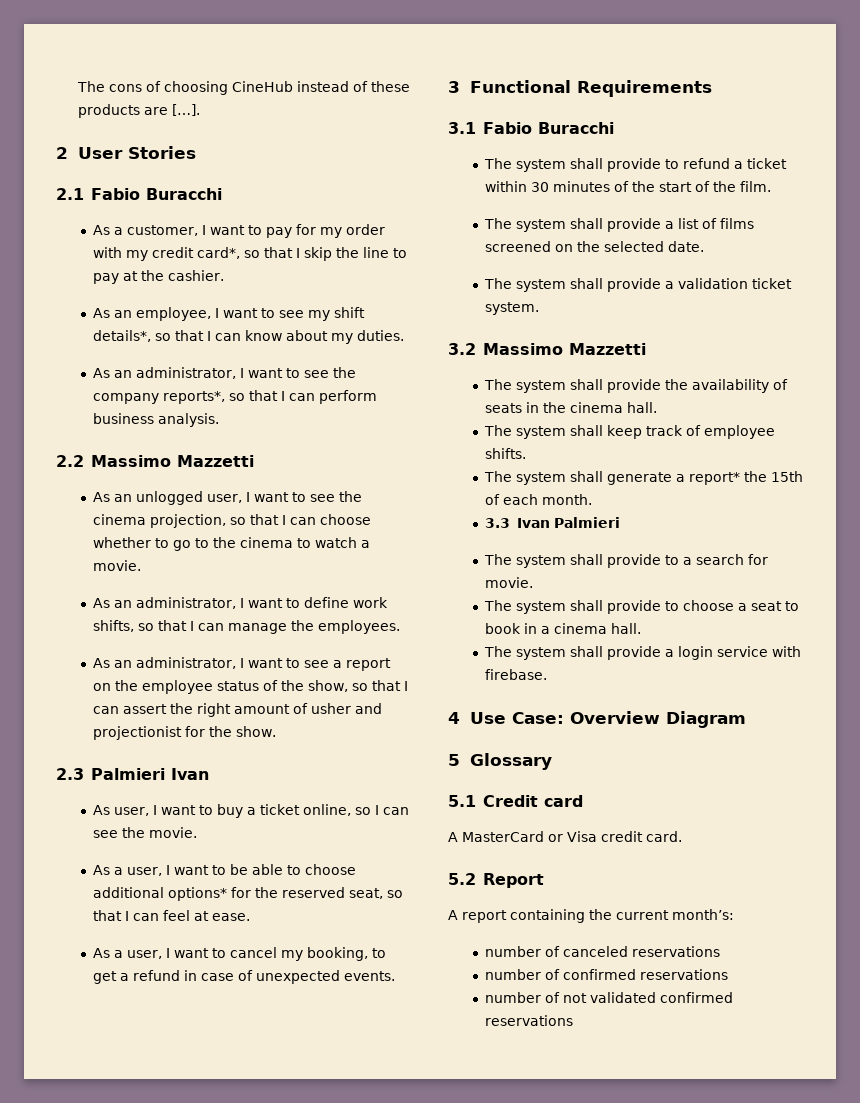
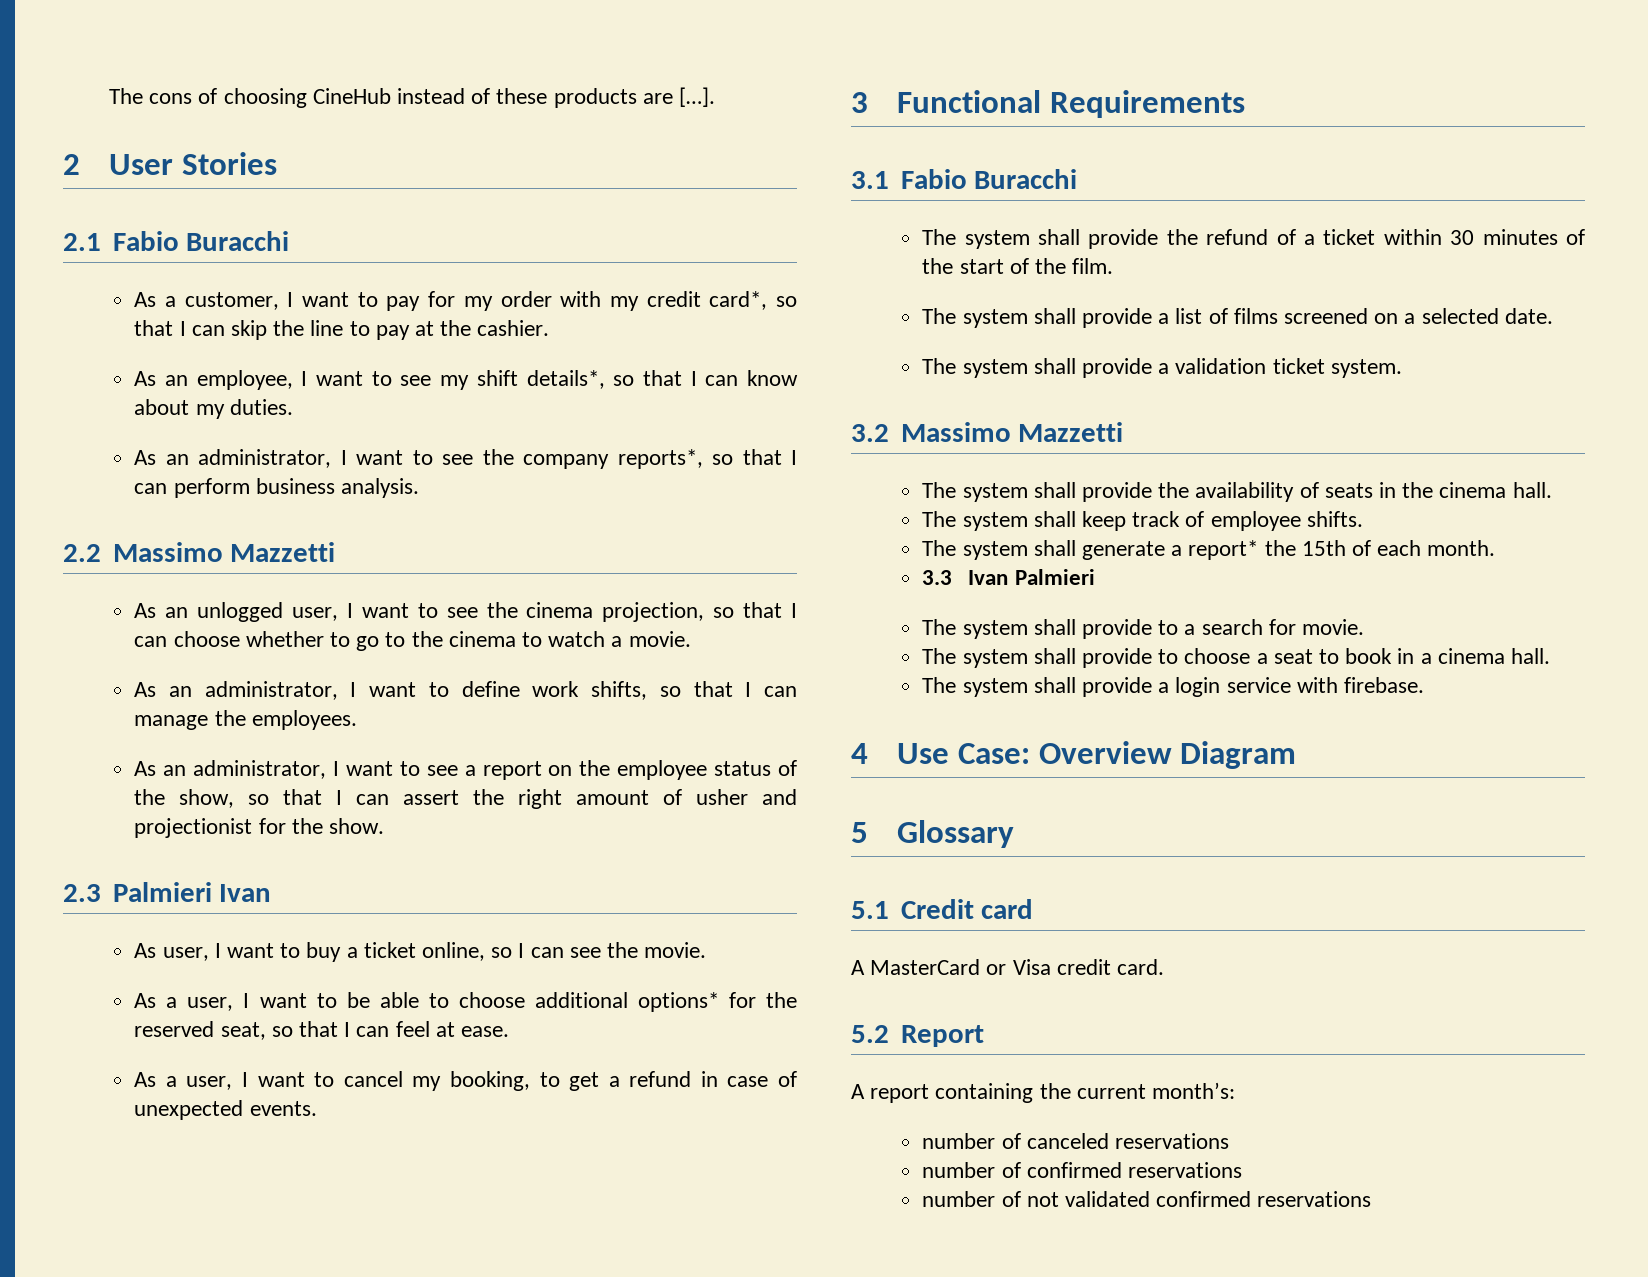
(301, 253) none -> [191,325,225,336] can
[665,158,731,169] to refund -> [1166,229,1296,245] the refund of
[577,241,601,252] the -> [1404,313,1416,324] a

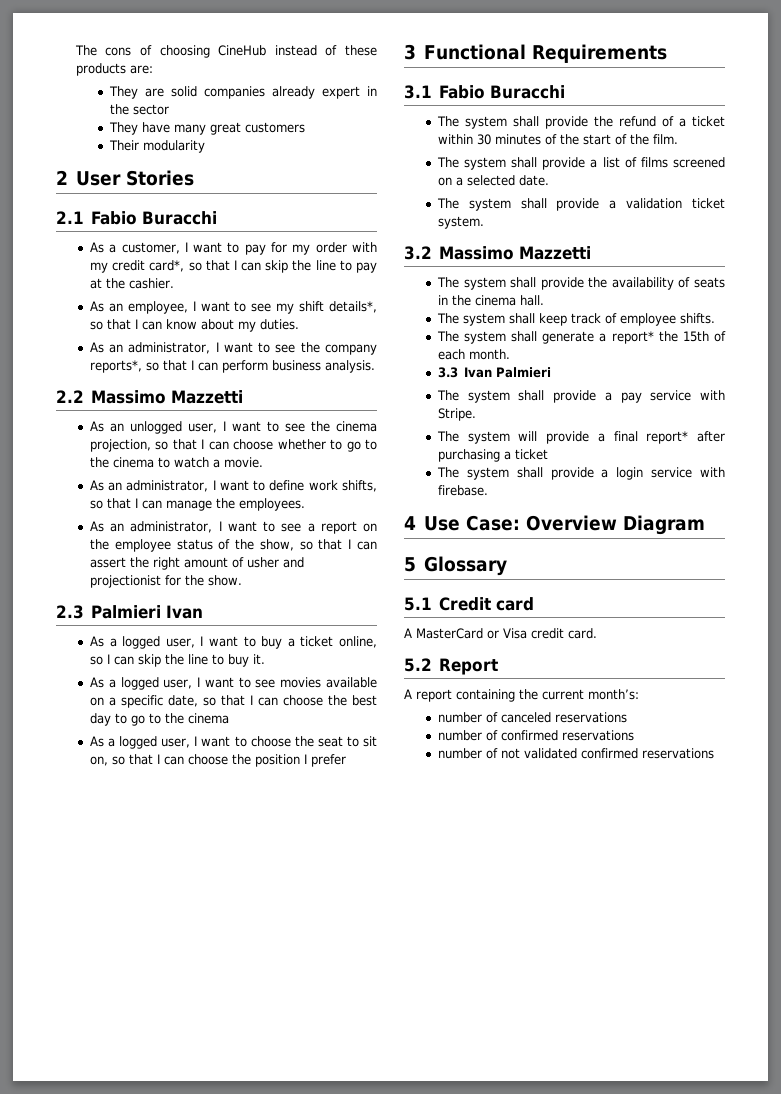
[642,87,716,107] are […]. -> [129,65,153,74] [108,86,377,99] [109,104,169,115] [108,122,305,135] [108,140,205,153] are: // They are solid companies already expert in the sector // They have many great customers // Their modularity
(157, 950) none -> [109,636,161,649] a logged
[569,942,707,958] [134,992,798,1012] [134,1021,509,1040] [134,1071,797,1091] [134,1100,317,1120] see the movie. // As a user, I want to be able to choose additional options* for the reserved seat, so that I can feel at ease. // As a user, I want to cancel my booking, to get a refund in case of unexpected events. -> [137,654,265,667] [89,677,377,690] [89,695,377,708] [89,713,229,726] [89,736,377,749] [89,754,346,767] skip the line to buy it. // As a logged user, I want to see movies available on a specific date, so that I can choose the best day to go to the cinema // As a logged user, I want to choose the seat to sit on, so that I can choose the position I prefer
[1158,619,1364,635] [922,648,1551,668] to a search for movie. // The system shall provide to choose a seat to book in a cinema hall. -> [604,390,725,403] [437,408,476,421] [436,431,725,444] [437,449,548,462] a pay service with Stripe. // The system will provide a final report* after purchasing a ticket

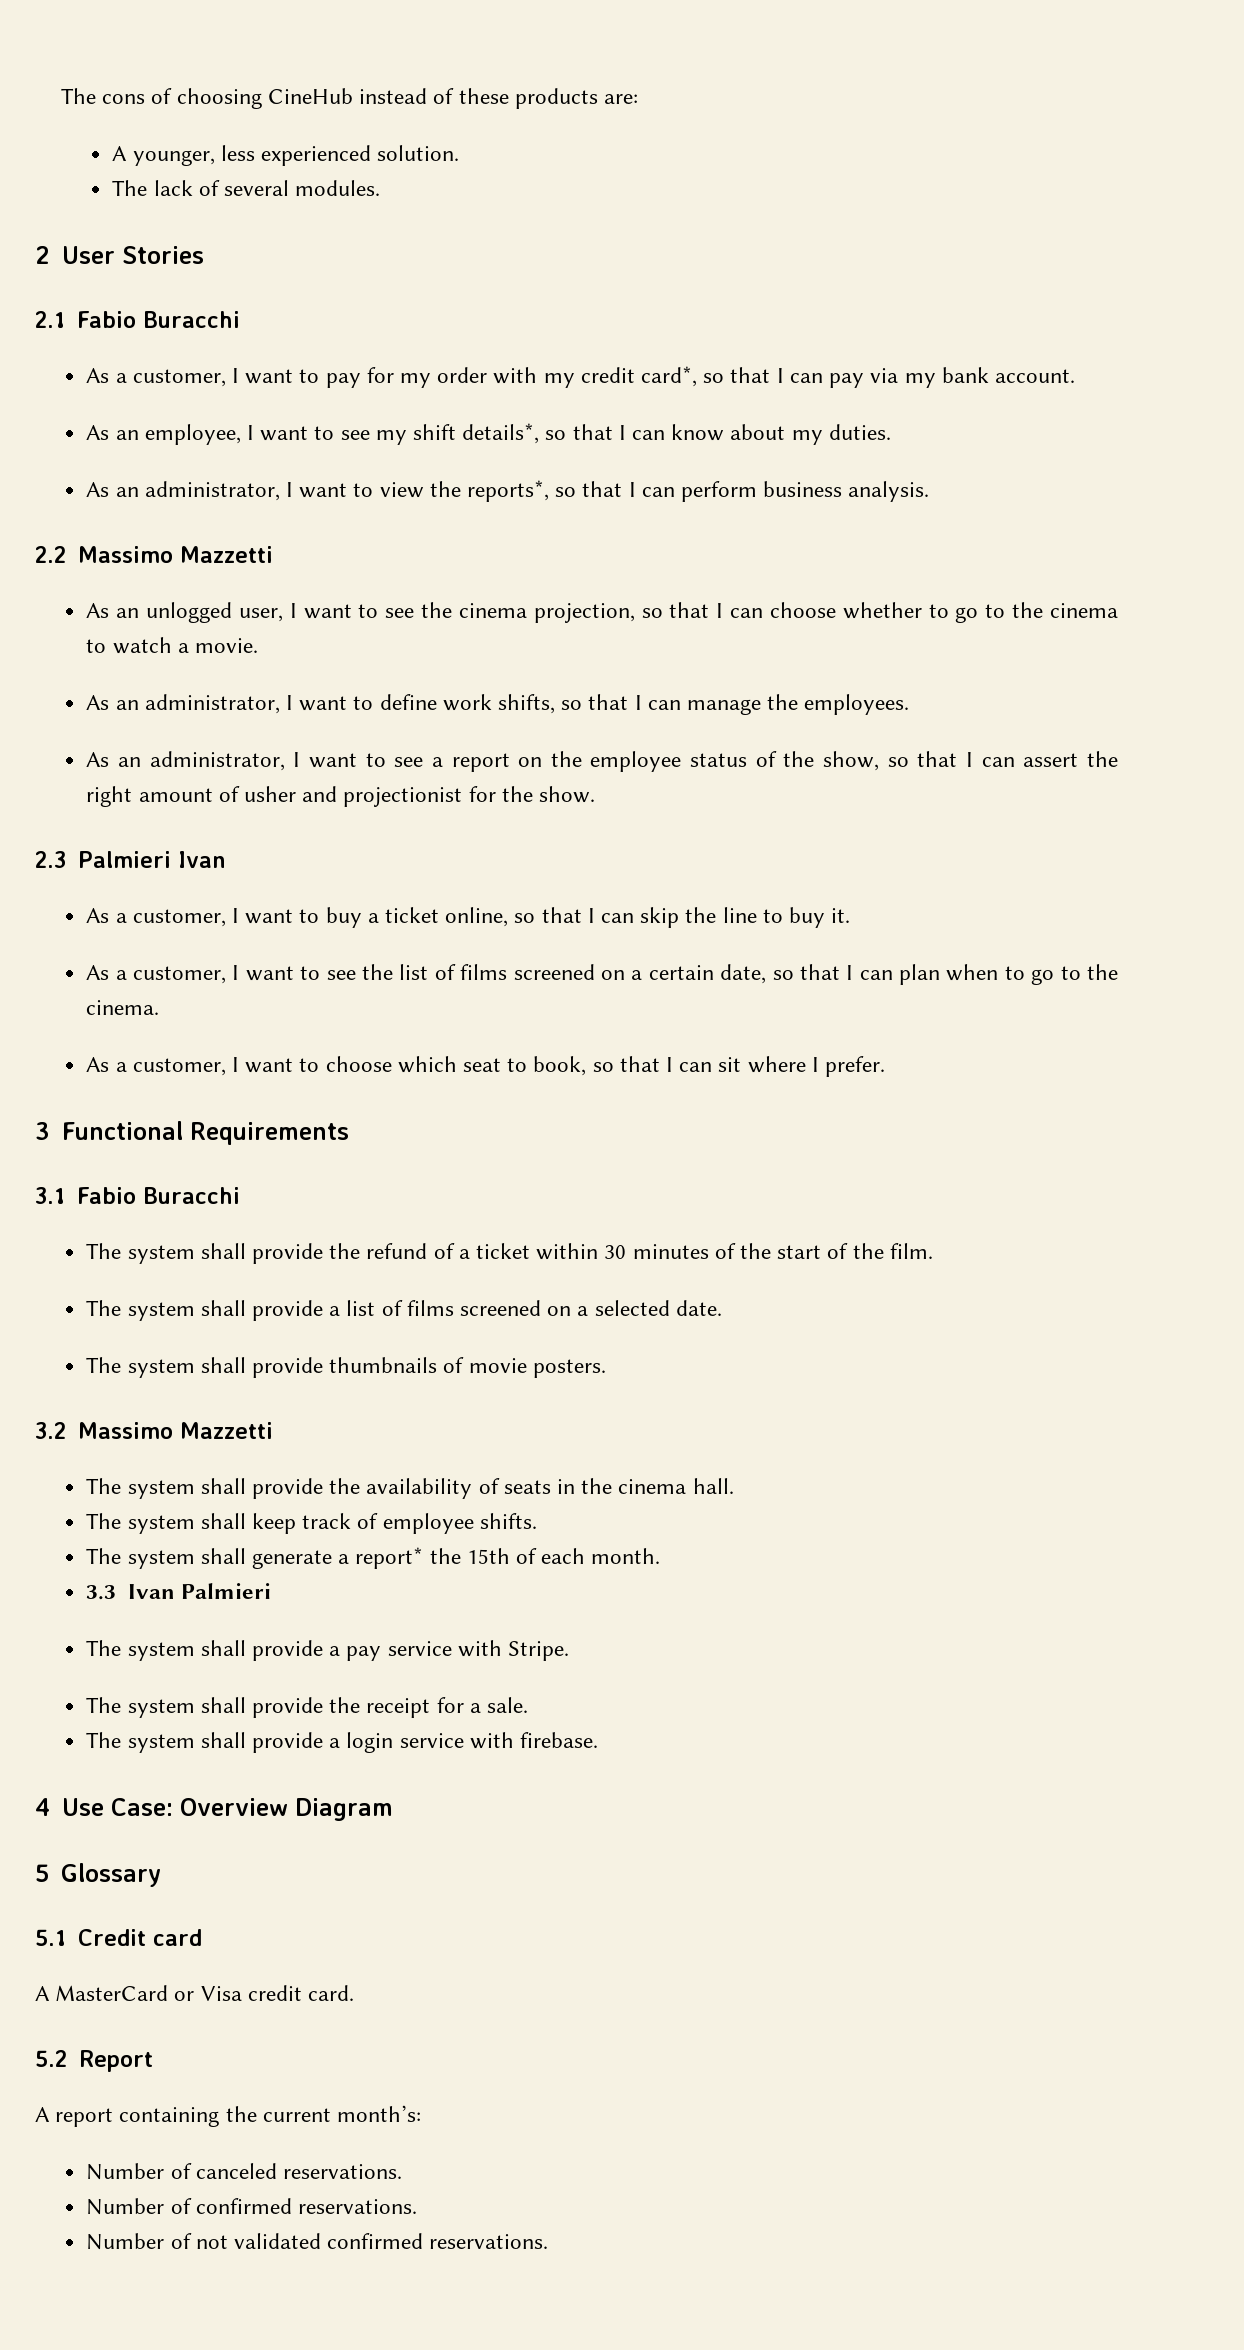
[108,86,377,99] [109,104,169,115] [108,122,305,135] [108,140,205,153] They are solid companies already expert in the sector // They have many great customers // Their modularity -> [112,145,460,166] [112,180,381,196] A younger, less experienced solution. // The lack of several modules.
[265,260,378,273] [89,278,174,289] skip the line to pay at the cashier. -> [829,367,1075,388] pay via my bank account.
[275,342,377,355] see the company -> [379,481,461,498] view the
[122,636,195,649] logged user, -> [132,909,226,927] customer,
(103, 660) none -> [541,907,582,923] that
[120,677,377,690] [89,695,163,708] logged user, I want to see movies available on a specific -> [133,964,714,984] customer, I want to see the list of films screened on a certain
[282,695,377,706] [89,713,229,726] [89,736,191,749] choose the best day to go to the cinema // As a logged user, -> [899,964,1118,985] [86,1000,160,1015] [86,1057,226,1076] plan when to go to the cinema. // As a customer,
[294,736,314,747] the -> [397,1056,457,1073] which
[362,736,377,747] [89,754,346,767] sit on, so that I can choose the position I prefer -> [533,1056,886,1077] book, so that I can sit where I prefer.
[609,198,725,209] [437,216,484,229] a validation ticket system. -> [329,1357,606,1378] thumbnails of movie posters.
[518,431,725,444] [437,449,548,462] will provide a final report* after purchasing a ticket -> [200,1697,529,1718] shall provide the receipt for a sale.
[437,712,482,723] number -> [86,2163,165,2180] Number
[554,712,627,723] [437,730,634,741] [437,748,482,759] reservations // number of confirmed reservations // number -> [282,2164,402,2179] [86,2198,417,2215] [86,2233,165,2250] reservations. // Number of confirmed reservations. // Number
[641,748,714,759] reservations -> [429,2234,549,2249] reservations.

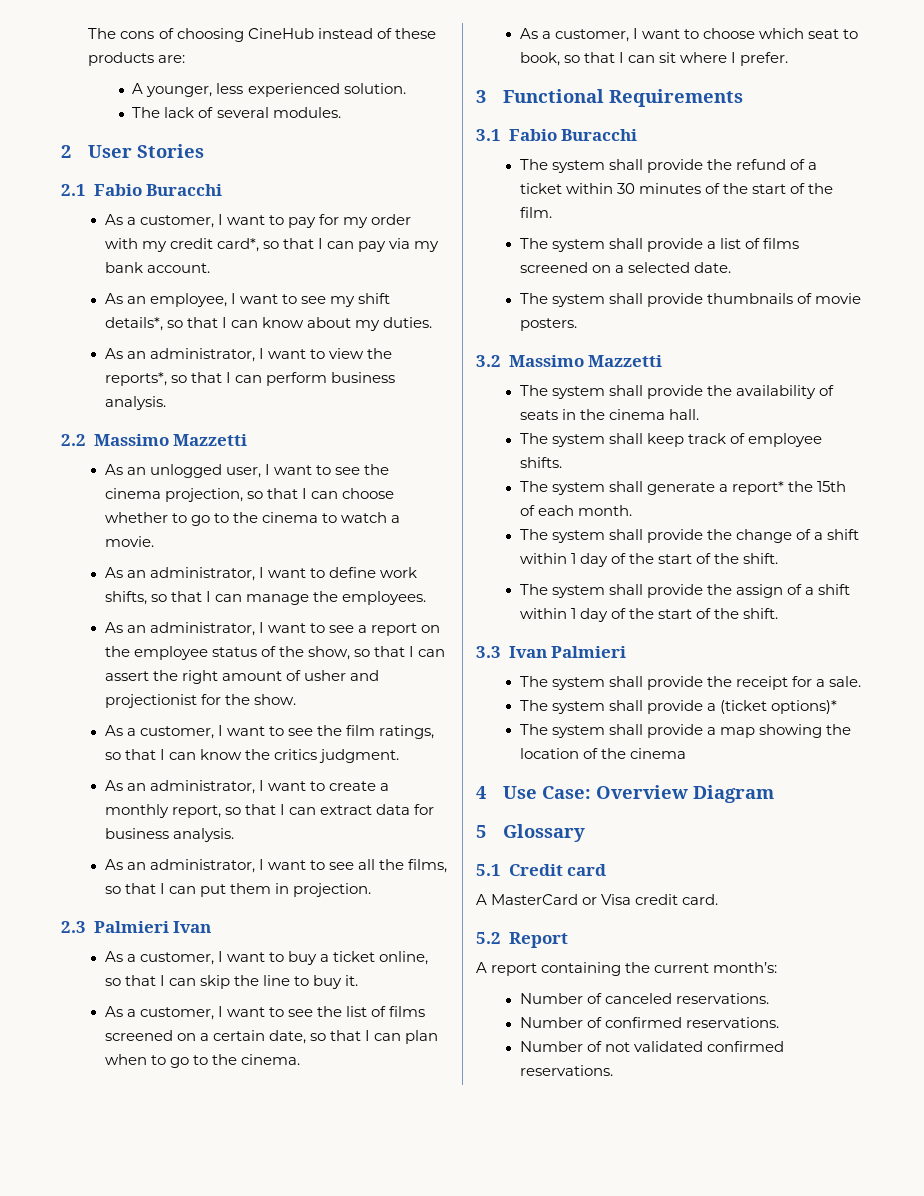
(596, 794) none -> [104,725,435,739] [104,749,400,763] [104,780,390,794] [104,804,435,818] [104,828,234,842] [104,859,448,873] [104,883,372,897] // As a customer, I want to see the film ratings, so that I can know the critics judgment. // As an administrator, I want to create a monthly report, so that I can extract data for business analysis. // As an administrator, I want to see all the films, so that I can put them in projection.
[86,1583,272,1600] [86,1640,570,1661] 3.3 Ivan Palmieri // The system shall provide a pay service with Stripe. -> [519,529,860,543] [519,553,779,567] [519,584,851,598] [519,608,779,622] [476,646,627,658] The system shall provide the change of a shift within 1 day of the start of the shift. // The system shall provide the assign of a shift within 1 day of the start of the shift. // 3.3 Ivan Palmieri
[346,1732,599,1753] login service with firebase. -> [720,700,838,714] [519,724,852,738] [519,748,687,759] (ticket options)* // The system shall provide a map showing the location of the cinema

